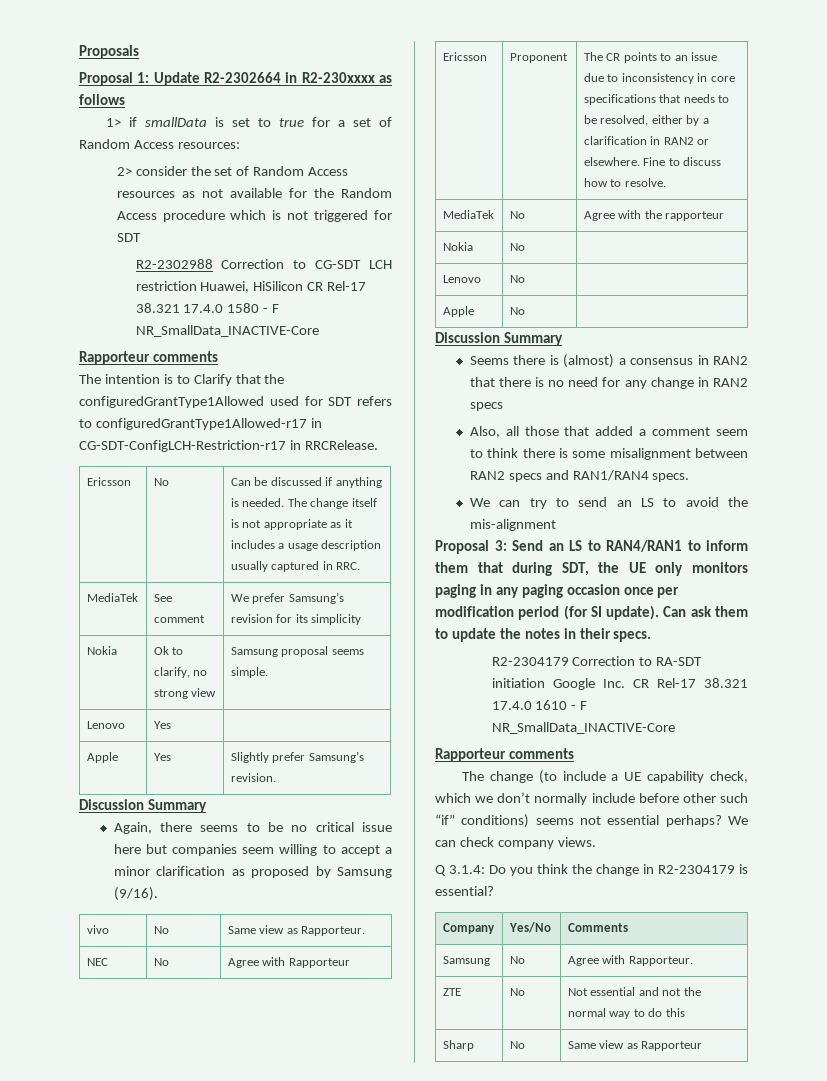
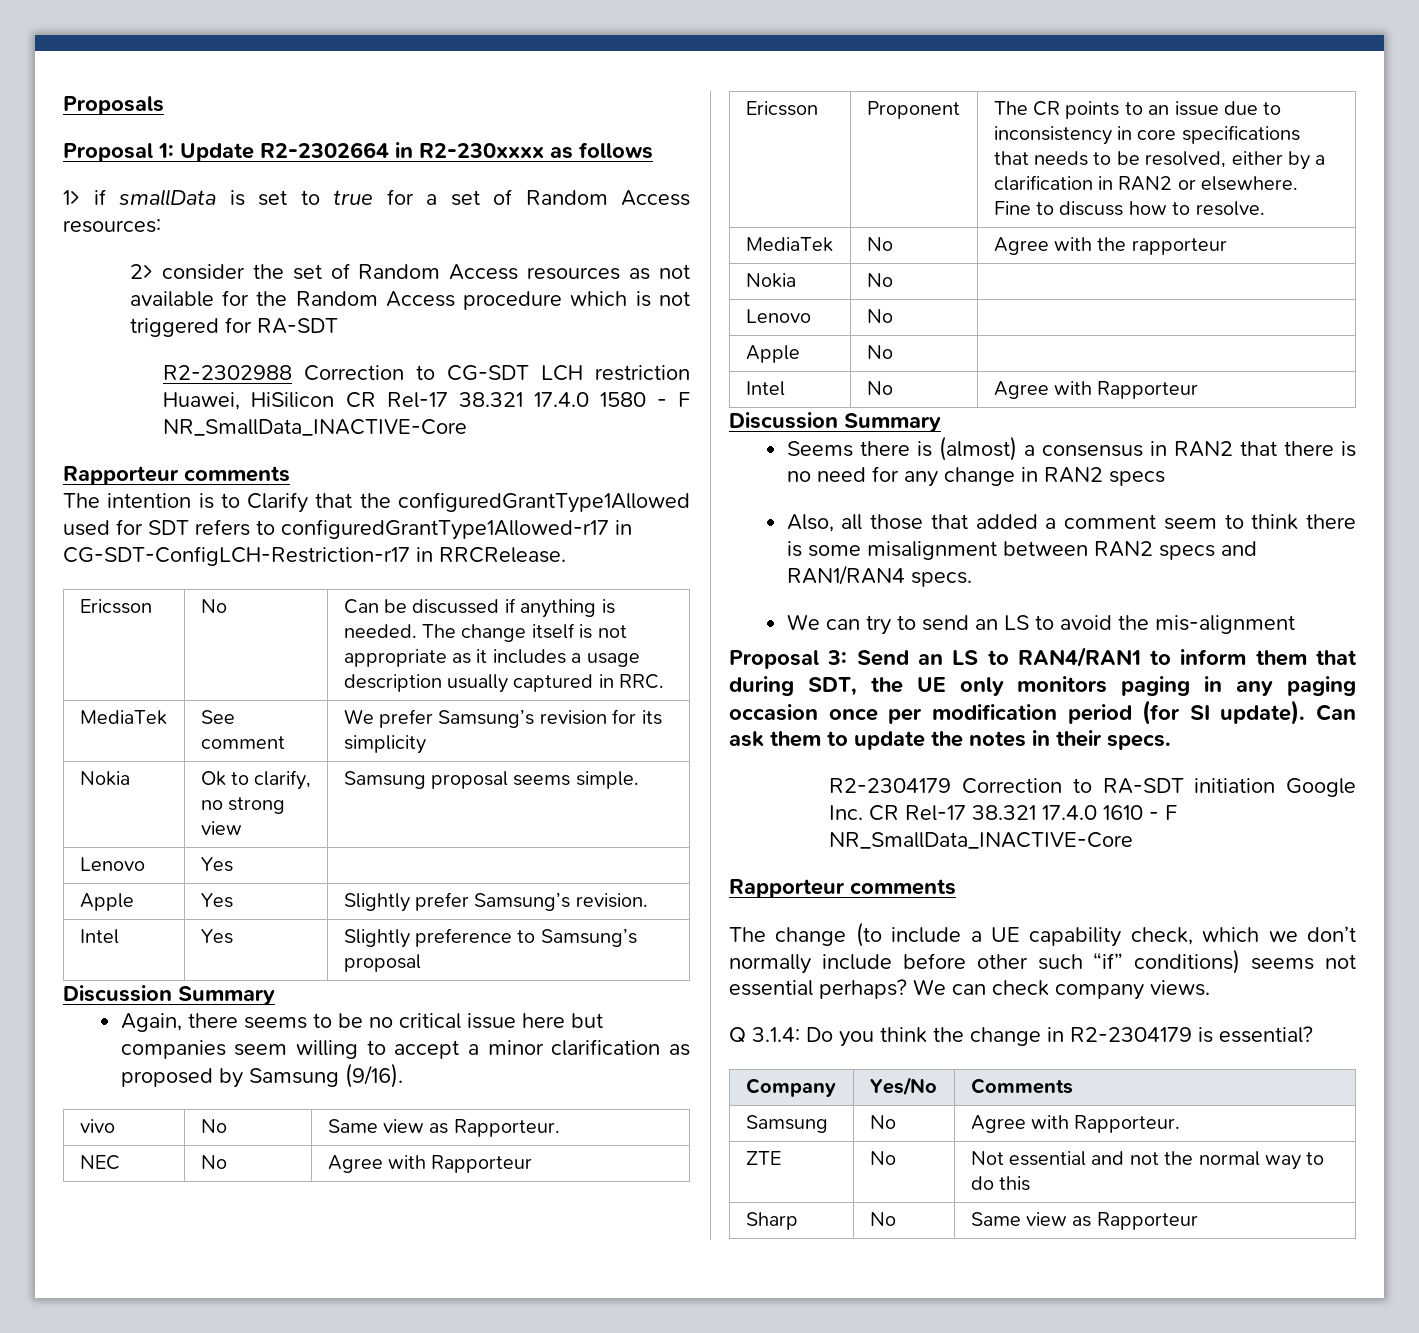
[116,233,141,242] SDT -> [256,318,338,334] RA-SDT
(276, 777) none -> [79,929,119,944] [200,929,233,944] [343,928,637,948] [343,954,421,972] // Intel | Yes | Slightly preference to Samsung’s proposal
(525, 311) none -> [745,381,785,396] [866,381,893,395] [993,381,1199,399] // Intel | No | Agree with Rapporteur

